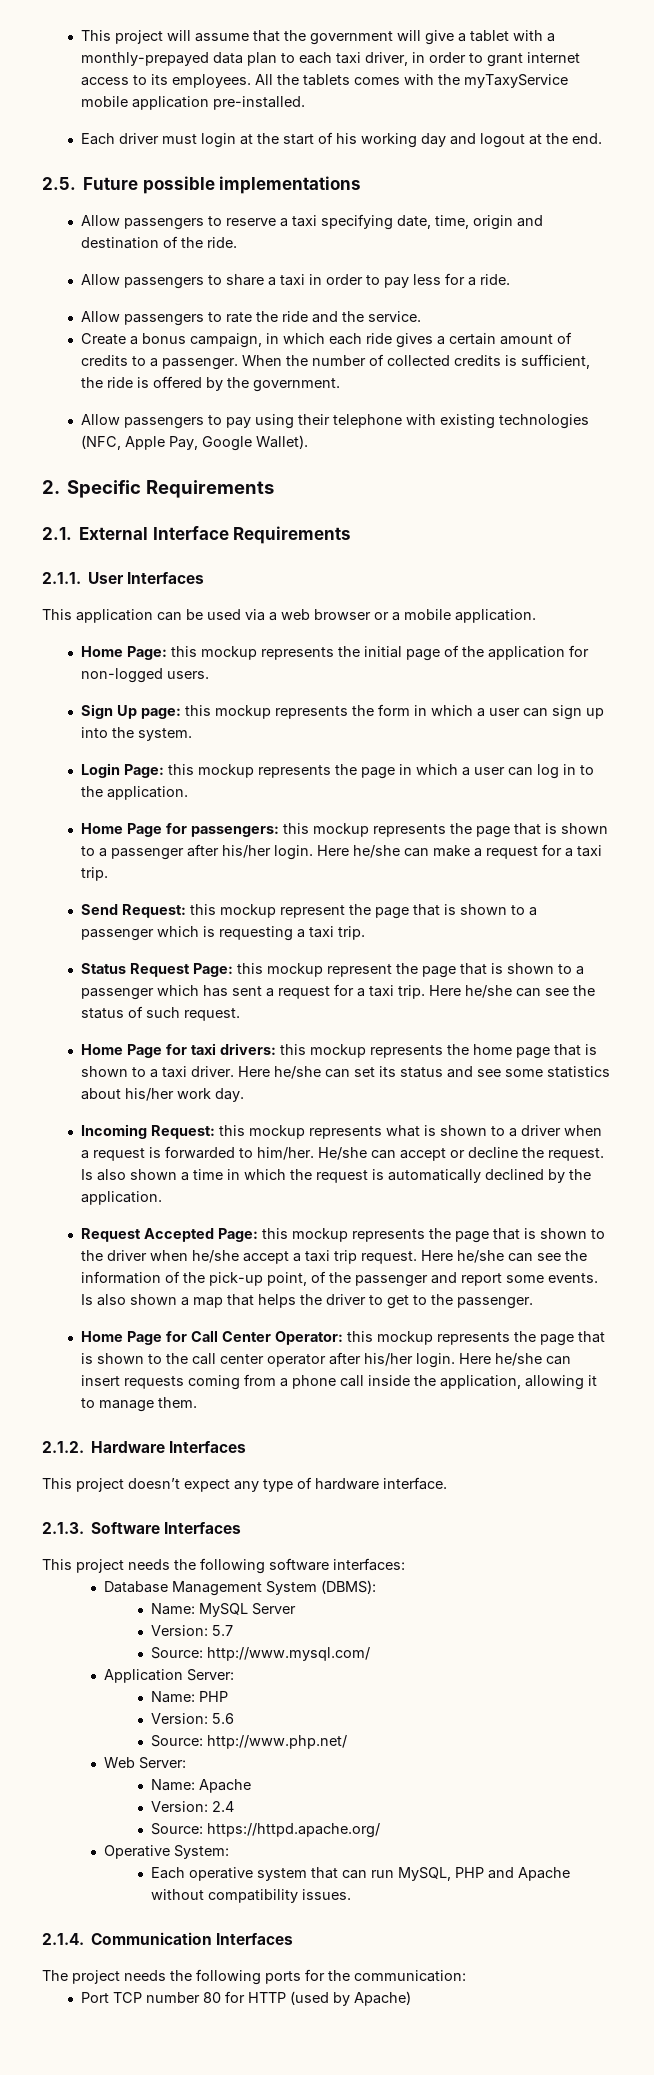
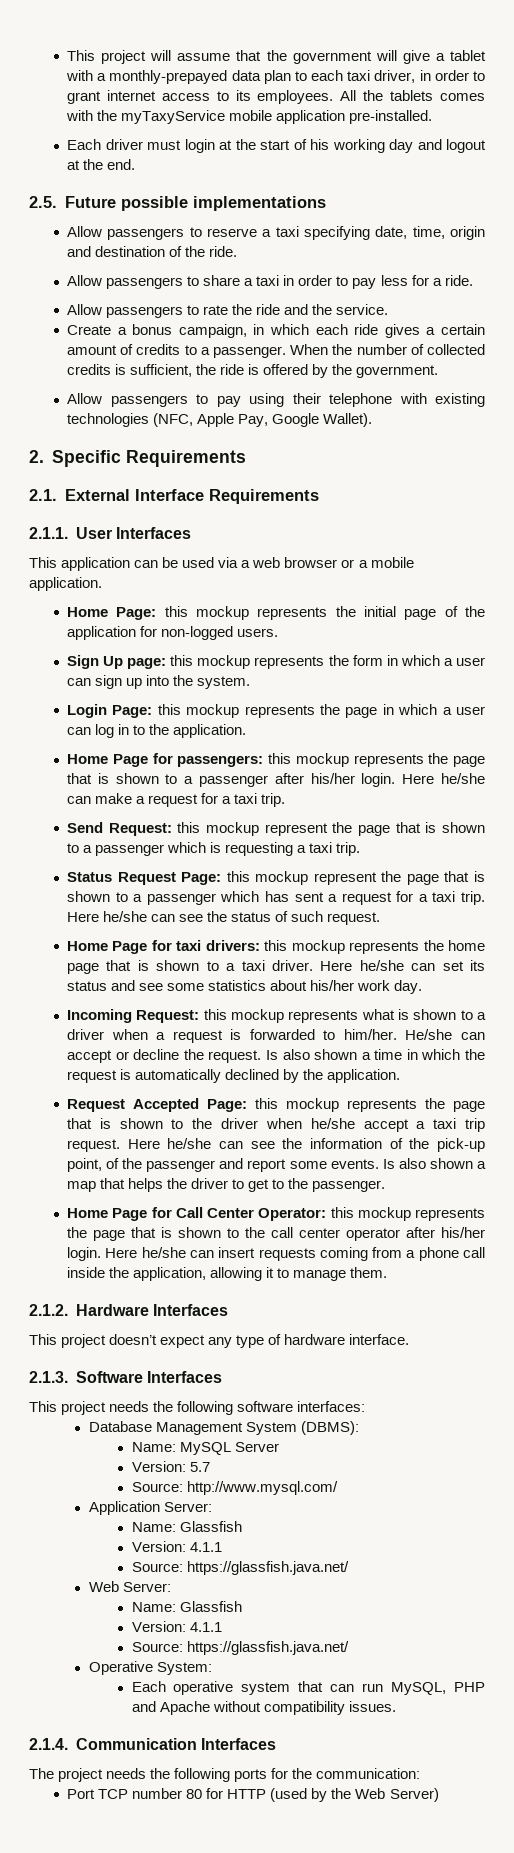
[198,1691,228,1702] [150,1713,234,1724] [150,1735,347,1749] PHP // Version: 5.6 // Source: http://www.php.net/ -> [179,1521,242,1532] [131,1541,222,1552] [131,1561,349,1575] Glassfish // Version: 4.1.1 // Source: https://glassfish.java.net/
[198,1779,251,1793] [150,1801,234,1812] [150,1823,380,1838] Apache // Version: 2.4 // Source: https://httpd.apache.org/ -> [179,1601,242,1612] [131,1621,222,1632] [131,1641,349,1655] Glassfish // Version: 4.1.1 // Source: https://glassfish.java.net/
[354,1991,412,2006] Apache) -> [331,1788,439,1802] the Web Server)

